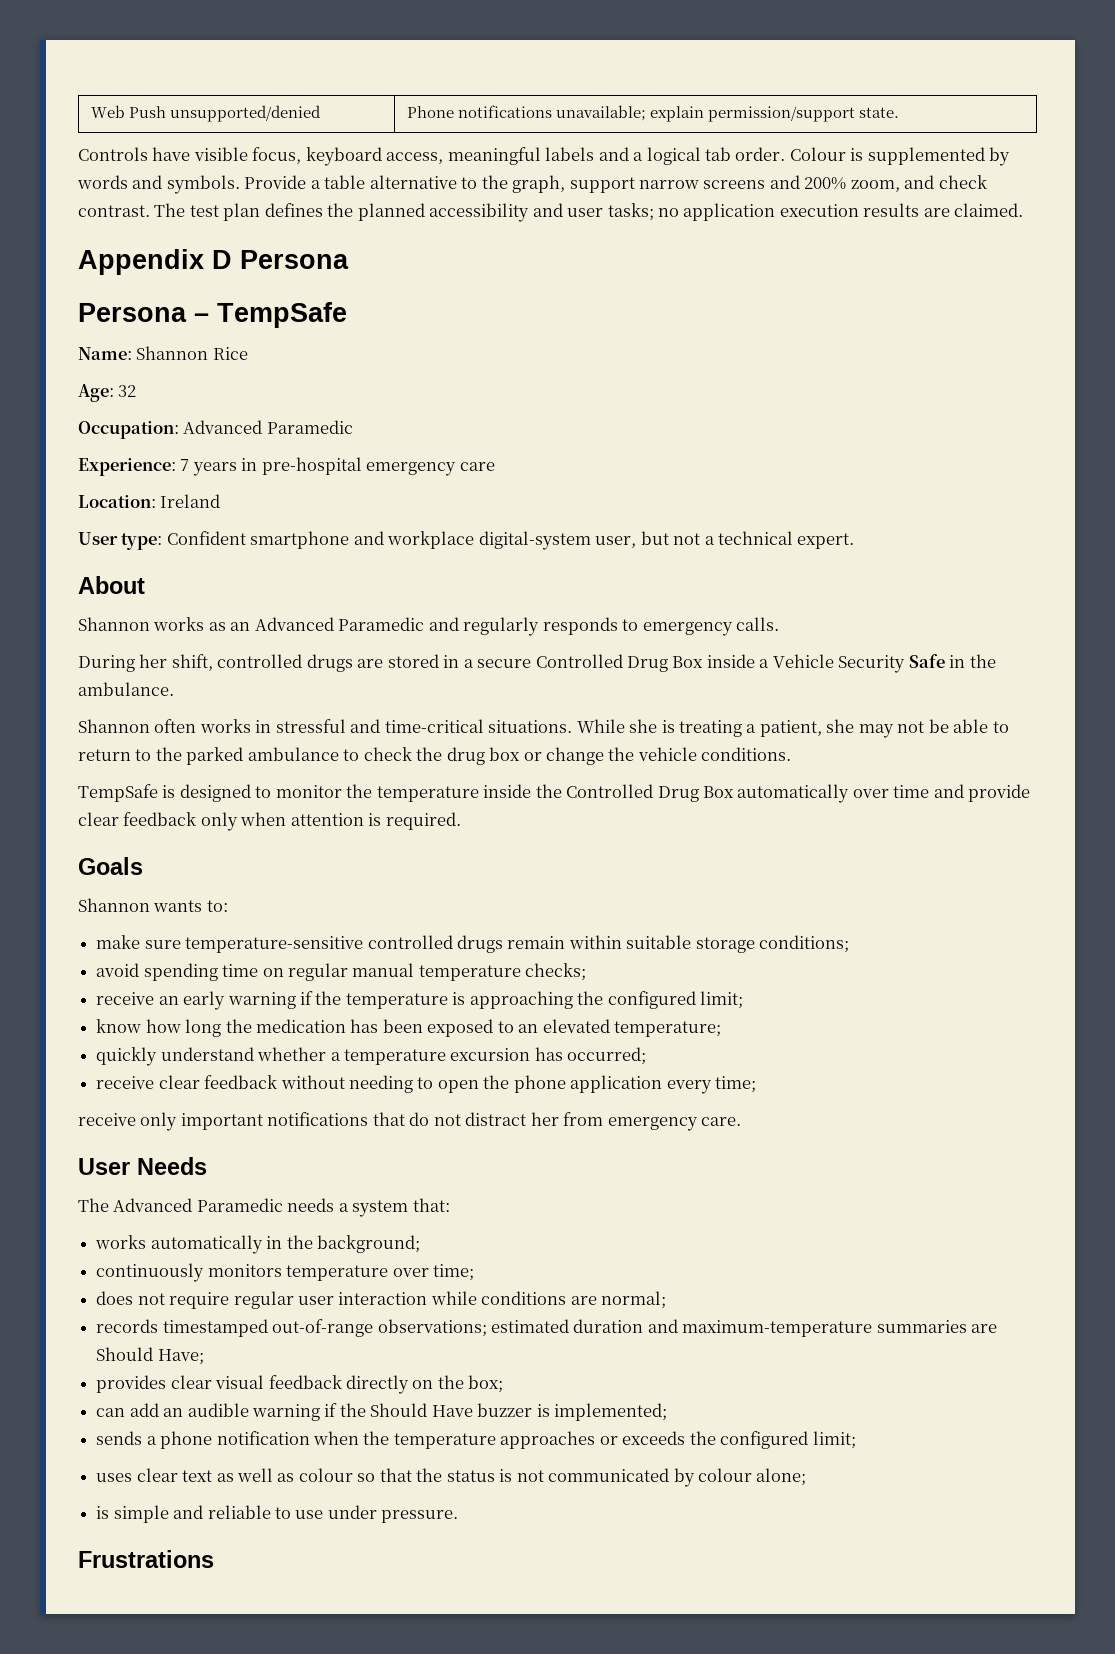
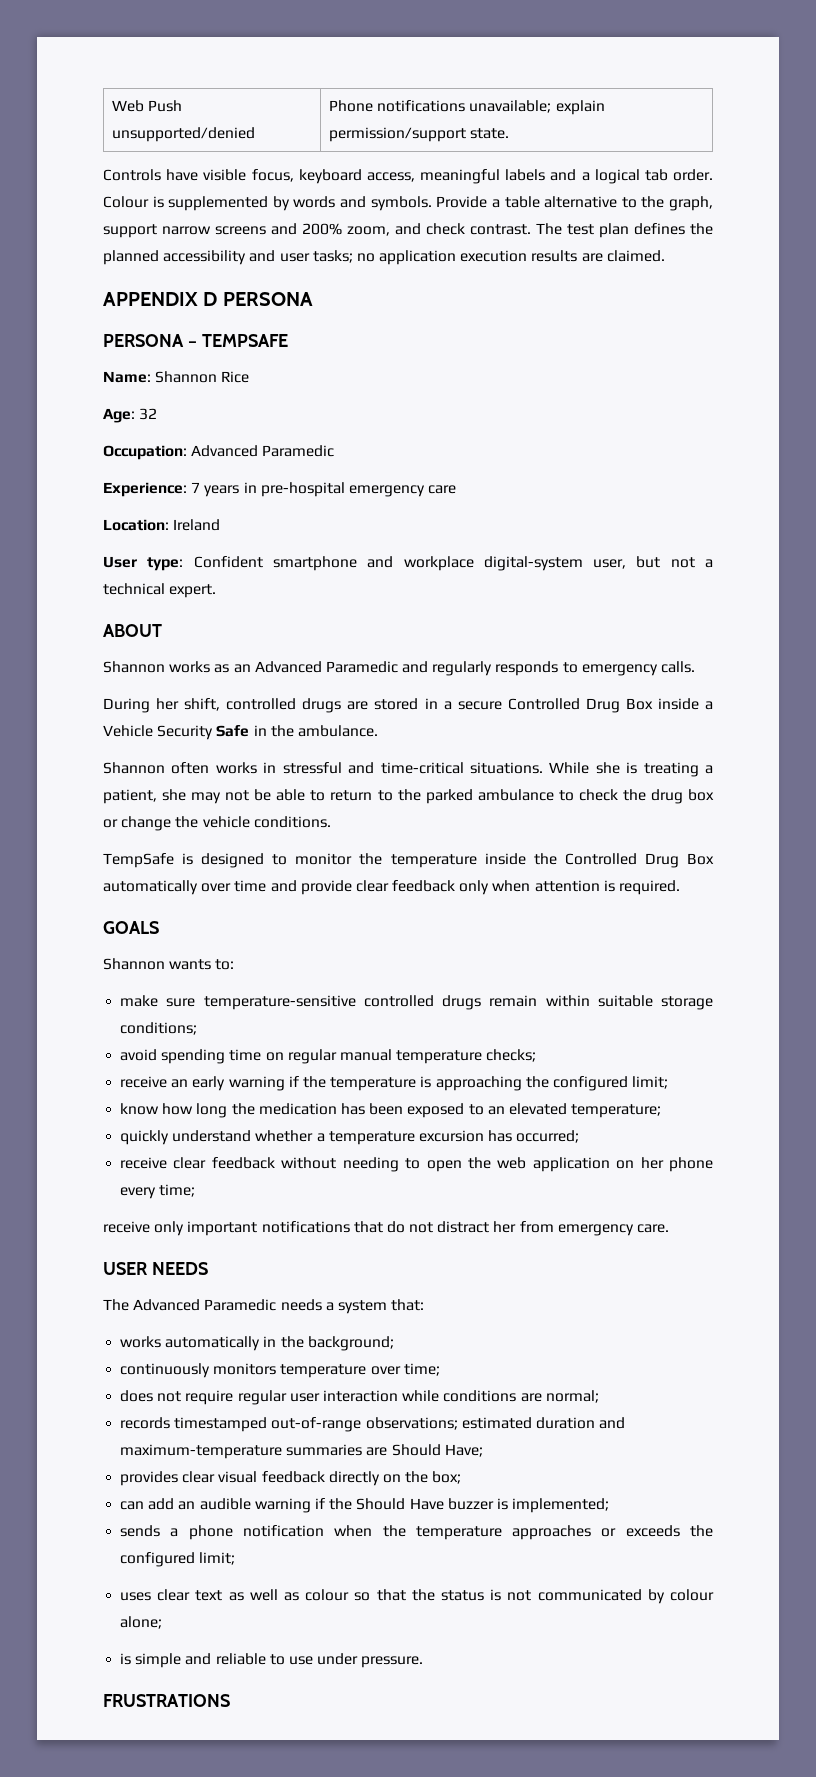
[78,249,349,275] [78,302,347,328] Appendix D Persona // Persona – TempSafe -> [103,292,313,306] [103,334,288,347] APPENDIX D PERSONA // PERSONA – TEMPSAFE
[78,576,145,594] About -> [103,624,162,637] ABOUT
[78,857,143,875] Goals -> [103,921,159,934] GOALS
[513,1075,663,1093] phone application -> [497,1157,714,1172] web application on her phone
[78,1157,207,1175] User Needs -> [103,1262,208,1275] USER NEEDS
[78,1550,214,1568] Frustrations -> [103,1694,230,1707] FRUSTRATIONS

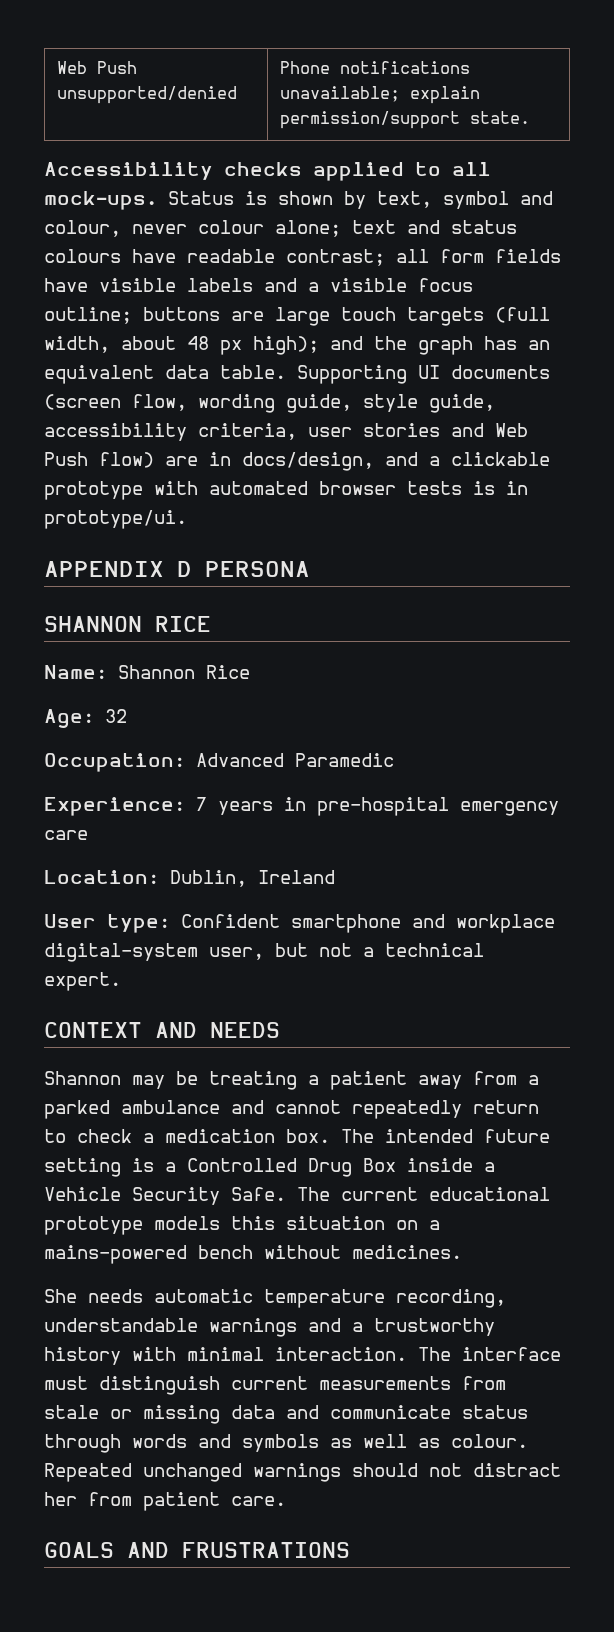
[103,169,713,184] [103,196,714,211] [103,223,713,238] [103,250,665,265] Controls have visible focus, keyboard access, meaningful labels and a logical tab order. Colour is supplemented by words and symbols. Provide a table alternative to the graph, support narrow screens and 200% zoom, and check contrast. The test plan defines the planned accessibility and user tasks; no application execution results are claimed. -> [44,162,491,181] [44,191,553,210] [44,220,517,237] [44,249,561,266] [44,278,473,292] [44,307,550,326] [44,336,550,355] [44,365,550,384] [44,394,495,413] [44,423,528,441] [44,452,550,471] [44,481,528,500] [44,510,187,529] Accessibility checks applied to all mock-ups. Status is shown by text, symbol and colour, never colour alone; text and status colours have readable contrast; all form fields have visible labels and a visible focus outline; buttons are large touch targets (full width, about 48 px high); and the graph has an equivalent data table. Supporting UI documents (screen flow, wording guide, style guide, accessibility criteria, user stories and Web Push flow) are in docs/design, and a clickable prototype with automated browser tests is in prototype/ui.
[103,334,288,347] PERSONA – TEMPSAFE -> [44,616,211,632] SHANNON RICE
(169, 525) none -> [170,870,247,887] Dublin,
[103,624,162,637] [103,661,696,676] [103,698,502,713] ABOUT // Shannon works as an Advanced Paramedic and regularly responds to emergency calls. // During her shift, controlled drugs are stored in a secure -> [44,1022,280,1038] [44,1071,539,1090] [44,1100,539,1119] [44,1129,550,1143] [44,1158,176,1177] CONTEXT AND NEEDS // Shannon may be treating a patient away from a parked ambulance and cannot repeatedly return to check a medication box. The intended future setting is a
[216,725,378,737] [103,762,713,777] [103,789,714,804] [103,816,331,831] [103,853,715,868] [103,880,681,895] [103,921,159,934] [103,958,235,970] [120,995,713,1010] [120,1022,198,1035] [120,1049,537,1064] [120,1076,669,1091] [120,1103,662,1118] [120,1130,580,1145] [120,1157,714,1172] [120,1184,196,1199] [103,1221,405,1236] Safe in the ambulance. // Shannon often works in stressful and time-critical situations. While she is treating a patient, she may not be able to return to the parked ambulance to check the drug box or change the vehicle conditions. // TempSafe is designed to monitor the temperature inside the Controlled Drug Box automatically over time and provide clear feedback only when attention is required. // GOALS // Shannon wants to: // make sure temperature-sensitive controlled drugs remain within suitable storage conditions; // avoid spending time on regular manual temperature checks; // receive an early warning if the temperature is approaching the configured limit; // know how long the medication has been exposed to an elevated temperature; // quickly understand whether a temperature excursion has occurred; // receive clear feedback without needing to open the web application on her phone every time; // receive only important notifications that do -> [231,1187,550,1201] [44,1216,440,1235] [44,1245,462,1264] [44,1289,506,1308] [44,1318,495,1337] [44,1347,561,1365] [44,1376,506,1395] [44,1405,528,1424] [44,1434,528,1453] [44,1463,418,1482] Safe. The current educational prototype models this situation on a mains-powered bench without medicines. // She needs automatic temperature recording, understandable warnings and a trustworthy history with minimal interaction. The interface must distinguish current measurements from stale or missing data and communicate status through words and symbols as well as colour. Repeated unchanged warnings should
[557,1224,634,1236] emergency -> [143,1492,220,1511] patient
[103,1262,208,1275] [103,1299,425,1314] [120,1336,394,1351] [120,1363,440,1378] [120,1390,599,1405] [120,1417,626,1432] [120,1444,483,1459] [120,1471,462,1486] [120,1498,610,1513] [120,1525,713,1540] [120,1552,236,1567] [120,1589,714,1604] [120,1616,163,1629] [120,1653,424,1668] USER NEEDS // The Advanced Paramedic needs a system that: // works automatically in the background; // continuously monitors temperature over time; // does not require regular user interaction while conditions are normal; // records timestamped out-of-range observations; estimated duration and maximum-temperature summaries are Should Have; // provides clear visual feedback directly on the box; // can add an audible warning if the Should Have buzzer is implemented; // sends a phone notification when the temperature approaches or exceeds the configured limit; // uses clear text as well as colour so that the status is not communicated by colour alone; // is simple and reliable to use under pressure. // -> [44,1542,169,1558] GOALS AND

